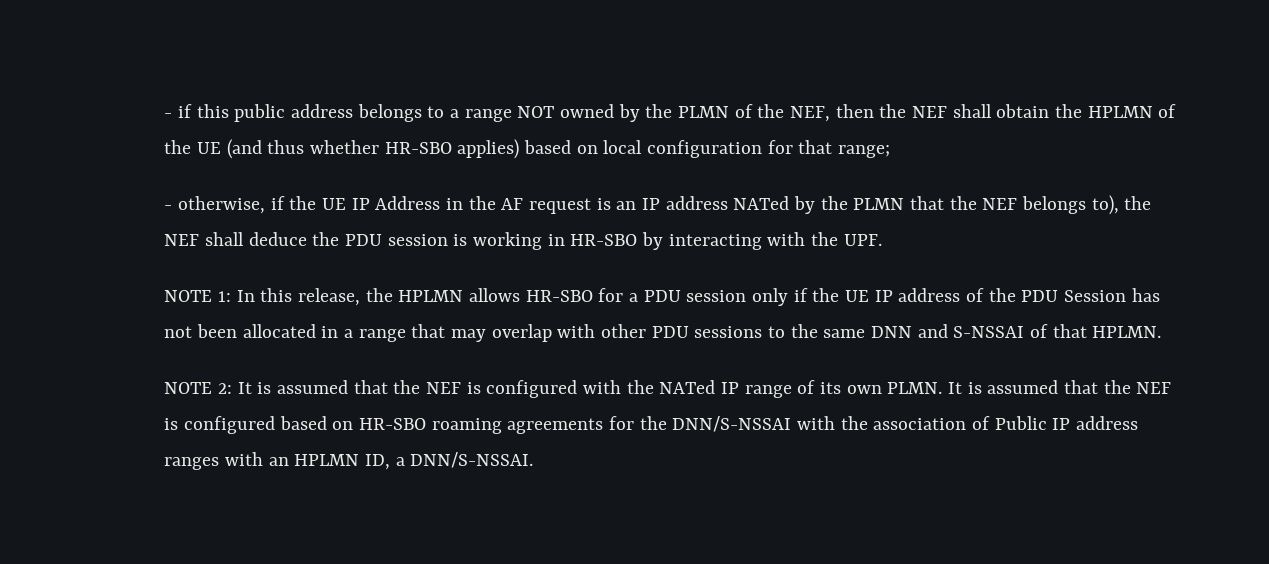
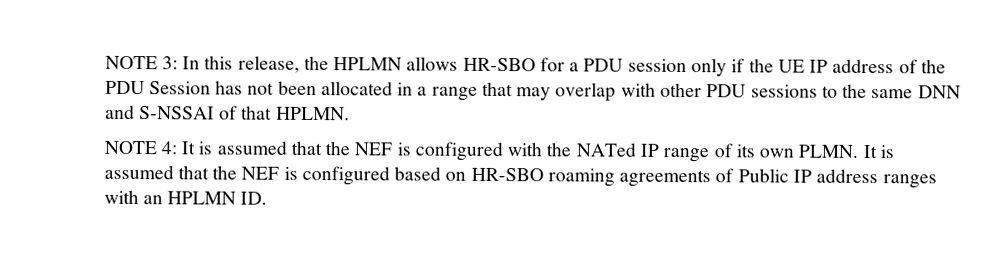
[164,104,1177,122] [164,139,891,159] [164,195,1152,215] [164,232,882,250] [164,290,232,302] - if this public address belongs to a range NOT owned by the PLMN of the NEF, then the NEF shall obtain the HPLMN of the UE (and thus whether HR-SBO applies) based on local configuration for that range; // - otherwise, if the UE IP Address in the AF request is an IP address NATed by the PLMN that the NEF belongs to), the NEF shall deduce the PDU session is working in HR-SBO by interacting with the UPF. // NOTE 1: -> [104,55,178,70] NOTE 3:
[218,383,233,394] 2: -> [160,141,177,155] 4:
[609,416,967,432] for the DNN/S-NSSAI with the association -> (712, 178) none
[365,452,534,470] ID, a DNN/S-NSSAI. -> [240,191,268,205] ID.

